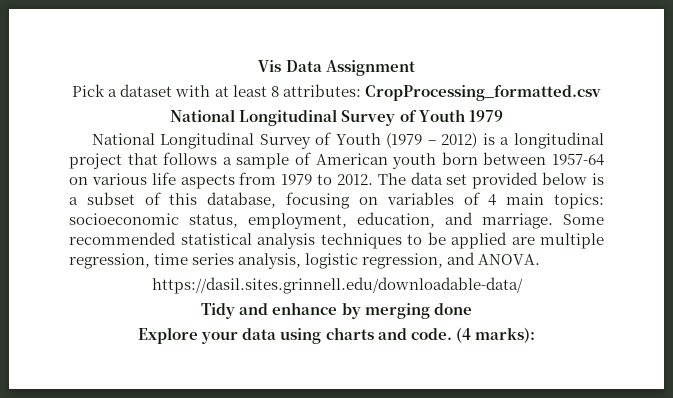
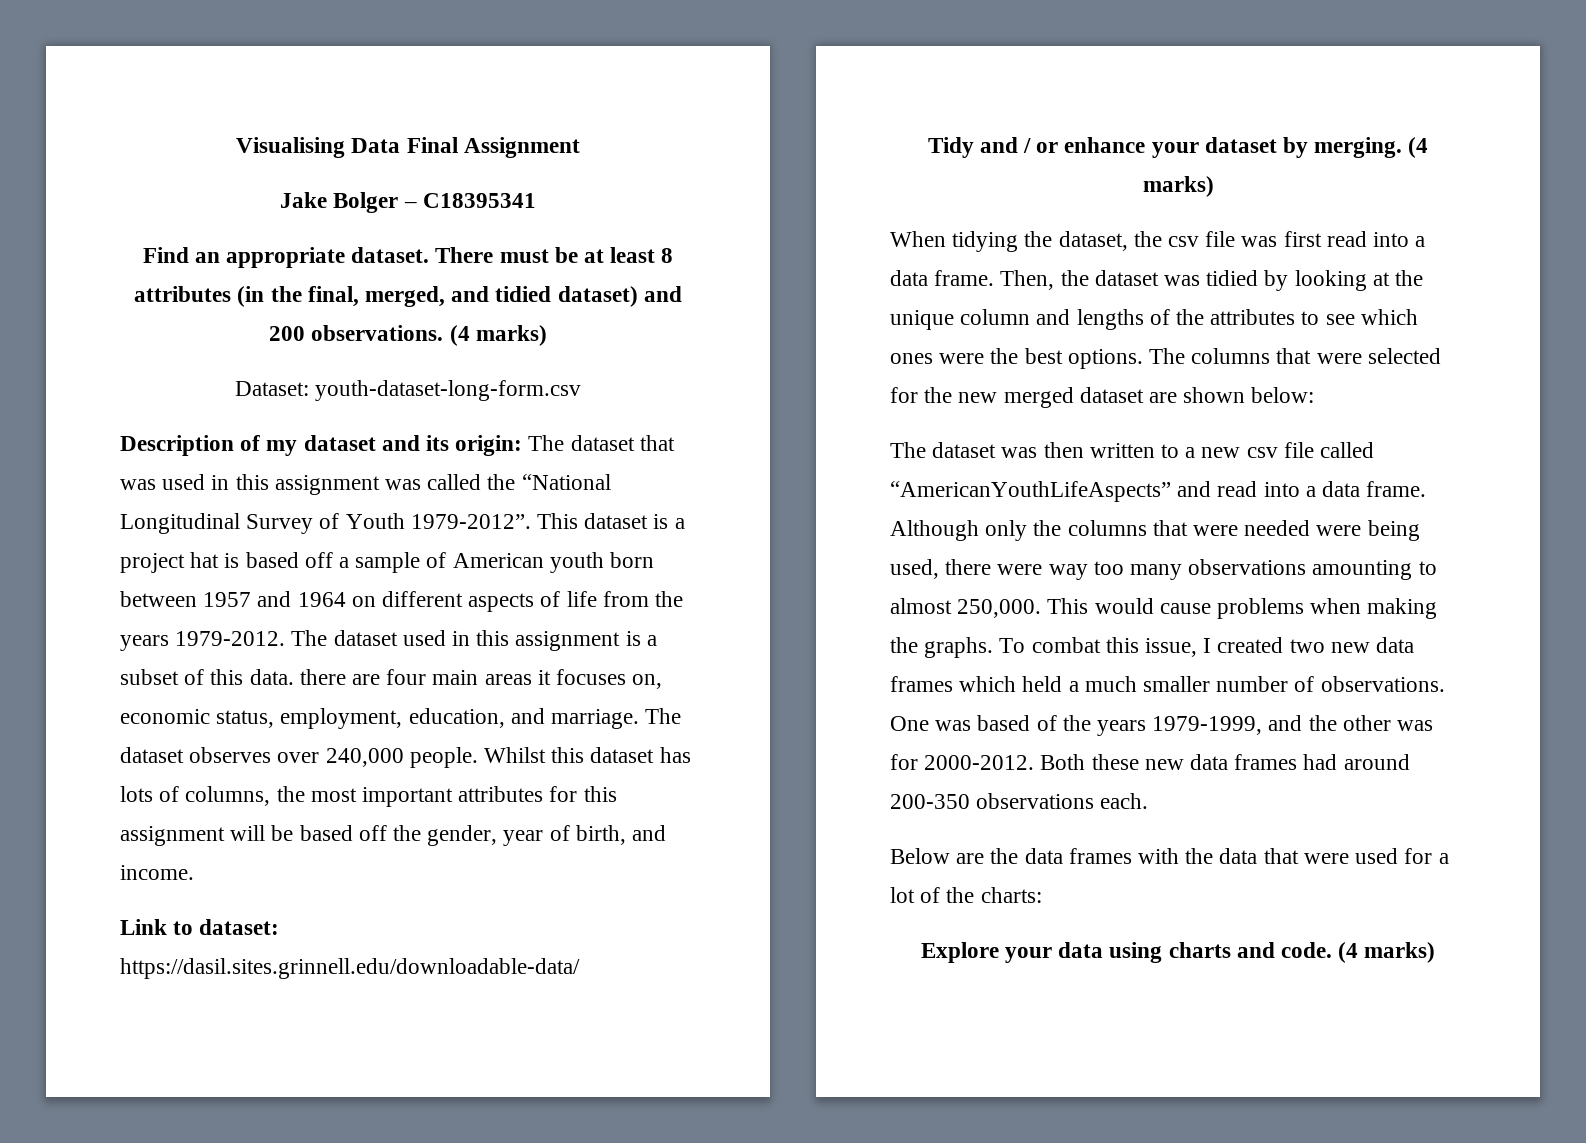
[258,60,415,76] [72,84,601,101] [170,109,503,126] [91,132,605,149] [69,152,218,169] Vis Data Assignment // Pick a dataset with at least 8 attributes: CropProcessing_formatted.csv // National Longitudinal Survey of Youth 1979 // National Longitudinal Survey of Youth (1979 – 2012) is a longitudinal project that follows -> [236,137,580,158] [280,192,536,213] [142,247,674,268] [134,286,682,307] [269,325,547,346] [234,380,582,401] [120,435,675,456] [120,474,611,495] [120,513,685,534] [120,552,333,573] Visualising Data Final Assignment // Jake Bolger – C18395341 // Find an appropriate dataset. There must be at least 8 attributes (in the final, merged, and tidied dataset) and 200 observations. (4 marks) // Dataset: youth-dataset-long-form.csv // Description of my dataset and its origin: The dataset that was used in this assignment was called the “National Longitudinal Survey of Youth 1979-2012”. This dataset is a project hat is based off
[552,153,604,166] [69,172,588,189] 1957-64 on various life aspects from 1979 to 2012. The data set provided below -> [203,591,684,612] [120,630,621,651] 1957 and 1964 on different aspects of life from the years 1979-2012. The dataset used in this assignment
[207,192,604,209] [69,213,179,225] database, focusing on variables of 4 main topics: socioeconomic -> [249,669,663,689] [120,709,210,724] data. there are four main areas it focuses on, economic
[563,214,604,225] [69,232,604,249] [69,252,541,269] [151,277,523,294] [201,302,472,319] Some recommended statistical analysis techniques to be applied are multiple regression, time series analysis, logistic regression, and ANOVA. // https://dasil.sites.grinnell.edu/downloadable-data/ // Tidy and enhance by merging done -> [645,708,682,724] [120,747,691,768] [120,786,617,807] [120,825,667,846] [120,865,194,880] [120,919,280,935] [120,958,580,979] [927,137,1429,158] [1142,176,1214,197] [890,231,1426,252] [890,270,1424,291] [890,309,1418,330] [890,348,1441,369] [890,387,1315,408] [890,442,1375,458] [890,481,1427,502] [890,520,1420,541] [890,559,1437,580] [890,598,1438,619] [890,637,1415,658] [890,676,1445,692] [890,715,1434,736] [890,754,1410,770] [890,793,1149,809] [890,848,1449,864] [890,887,1042,903] The dataset observes over 240,000 people. Whilst this dataset has lots of columns, the most important attributes for this assignment will be based off the gender, year of birth, and income. // Link to dataset: https://dasil.sites.grinnell.edu/downloadable-data/ // Tidy and / or enhance your dataset by merging. (4 marks) // When tidying the dataset, the csv file was first read into a data frame. Then, the dataset was tidied by looking at the unique column and lengths of the attributes to see which ones were the best options. The columns that were selected for the new merged dataset are shown below: // The dataset was then written to a new csv file called “AmericanYouthLifeAspects” and read into a data frame. Although only the columns that were needed were being used, there were way too many observations amounting to almost 250,000. This would cause problems when making the graphs. To combat this issue, I created two new data frames which held a much smaller number of observations. One was based of the years 1979-1999, and the other was for 2000-2012. Both these new data frames had around 200-350 observations each. // Below are the data frames with the data that were used for a lot of the charts:
[474,327,535,343] marks): -> [1364,942,1436,963] marks)

